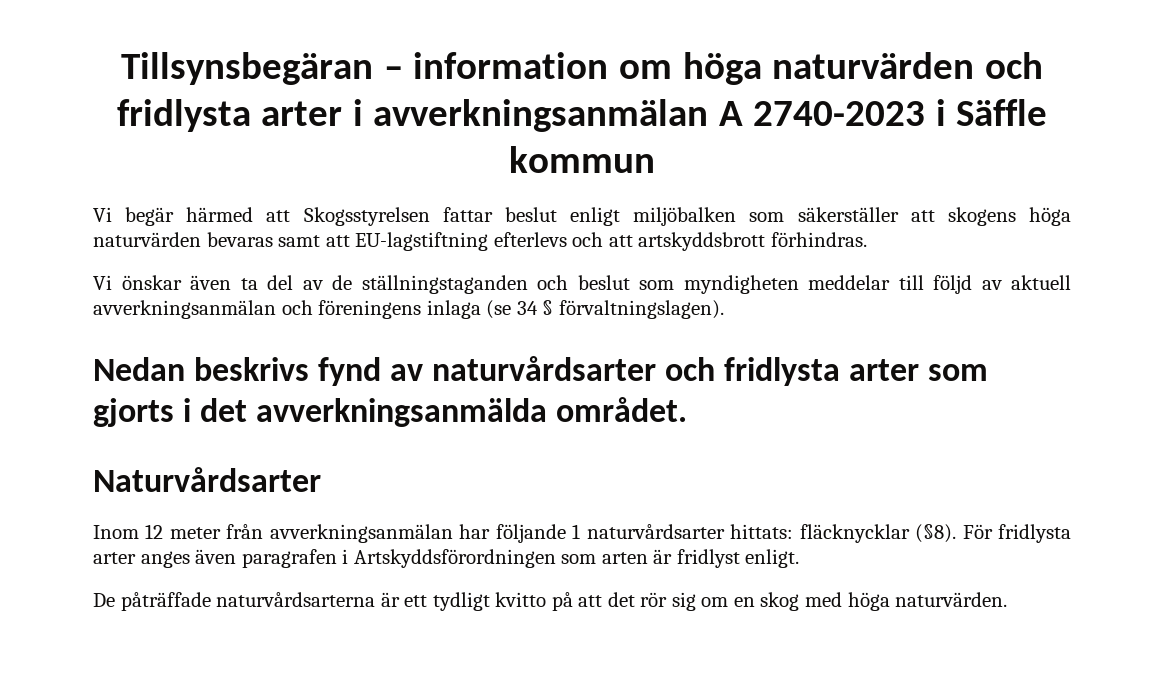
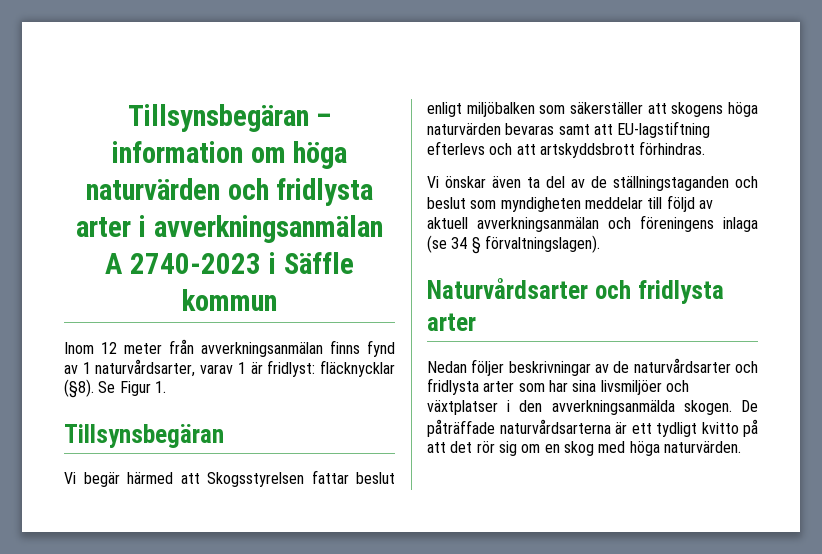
(655, 159) none -> [64,339,395,357] [64,359,396,377] [64,379,166,398] [64,424,224,448] // Inom 12 meter från avverkningsanmälan finns fynd av 1 naturvårdsarter, varav 1 är fridlyst: fläcknycklar (§8). Se Figur 1. // Tillsynsbegäran
[93,357,424,386] Nedan beskrivs fynd av -> [427,278,724,304] [427,313,476,331] [427,359,630,376] Naturvårdsarter och fridlysta arter // Nedan följer beskrivningar av de
[93,397,688,427] [93,467,321,492] [93,524,1071,543] [93,549,800,568] gjorts i det avverkningsanmälda området. // Naturvårdsarter // Inom 12 meter från avverkningsanmälan har följande 1 naturvårdsarter hittats: fläcknycklar (§8). För fridlysta arter anges även paragrafen i Artskyddsförordningen som arten är fridlyst enligt. // -> [548,380,689,395] [427,400,732,415] har sina livsmiljöer och växtplatser i den avverkningsanmälda skogen.

